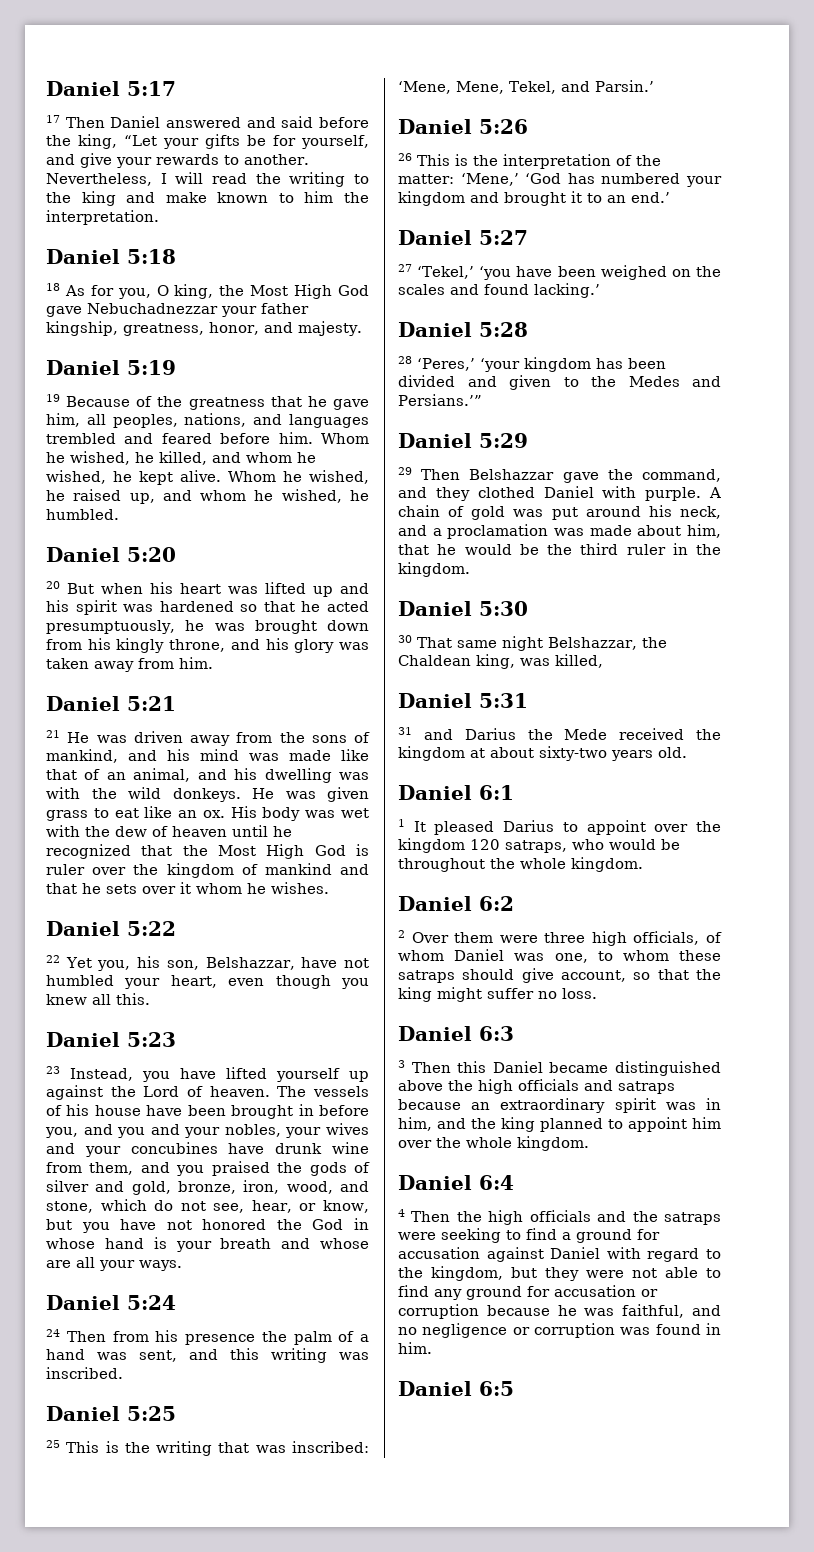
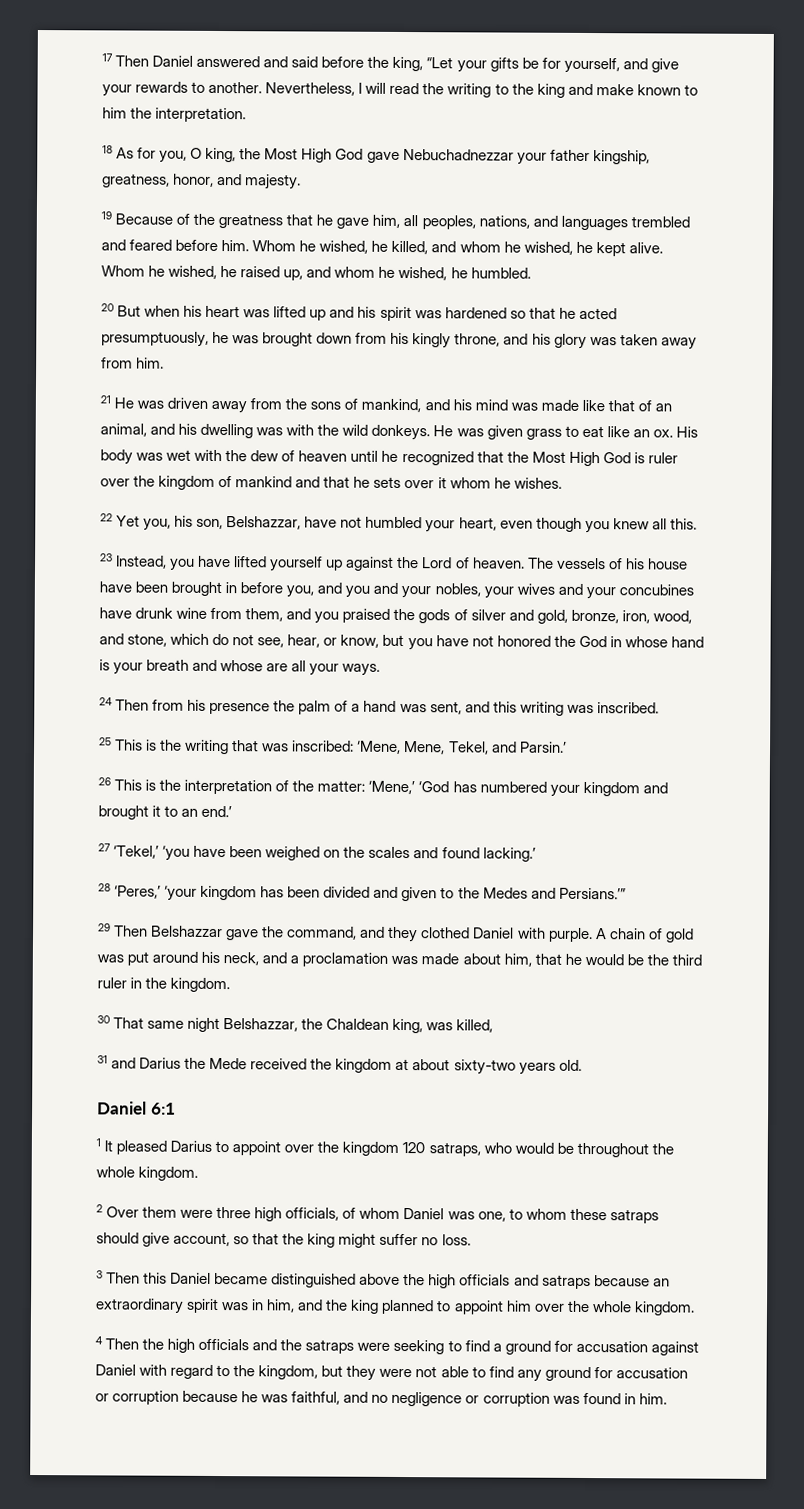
[46,81,176,96] Daniel 5:17 // -> (102, 57) none
[46,249,176,264] // Daniel 5:18 -> (247, 115) none
[46,360,176,375] // Daniel 5:19 -> (302, 182) none
[46,547,176,562] // Daniel 5:20 -> (531, 273) none
[46,696,176,711] // Daniel 5:21 -> (165, 363) none
[46,921,176,936] // Daniel 5:22 -> (562, 483) none
[46,1032,176,1047] // Daniel 5:23 -> (697, 524) none
[46,1295,176,1310] // Daniel 5:24 -> (381, 669) none
[46,1406,176,1421] // Daniel 5:25 -> (659, 708) none
[398,119,528,134] // Daniel 5:26 -> (567, 747) none
[398,230,528,245] // Daniel 5:27 -> (233, 811) none
[398,322,528,337] // Daniel 5:28 -> (536, 854) none
[398,433,528,448] // Daniel 5:29 -> (626, 893) none
[398,601,528,616] // Daniel 5:30 -> (231, 985) none
[398,693,528,708] // Daniel 5:31 -> (494, 1026) none
[398,896,514,911] // Daniel 6:2 -> (199, 1173) none
[398,1026,514,1041] // Daniel 6:3 -> (471, 1240) none
[398,1175,514,1190] // Daniel 6:4 -> (695, 1308) none
[398,1381,514,1396] // Daniel 6:5 -> (667, 1399) none

